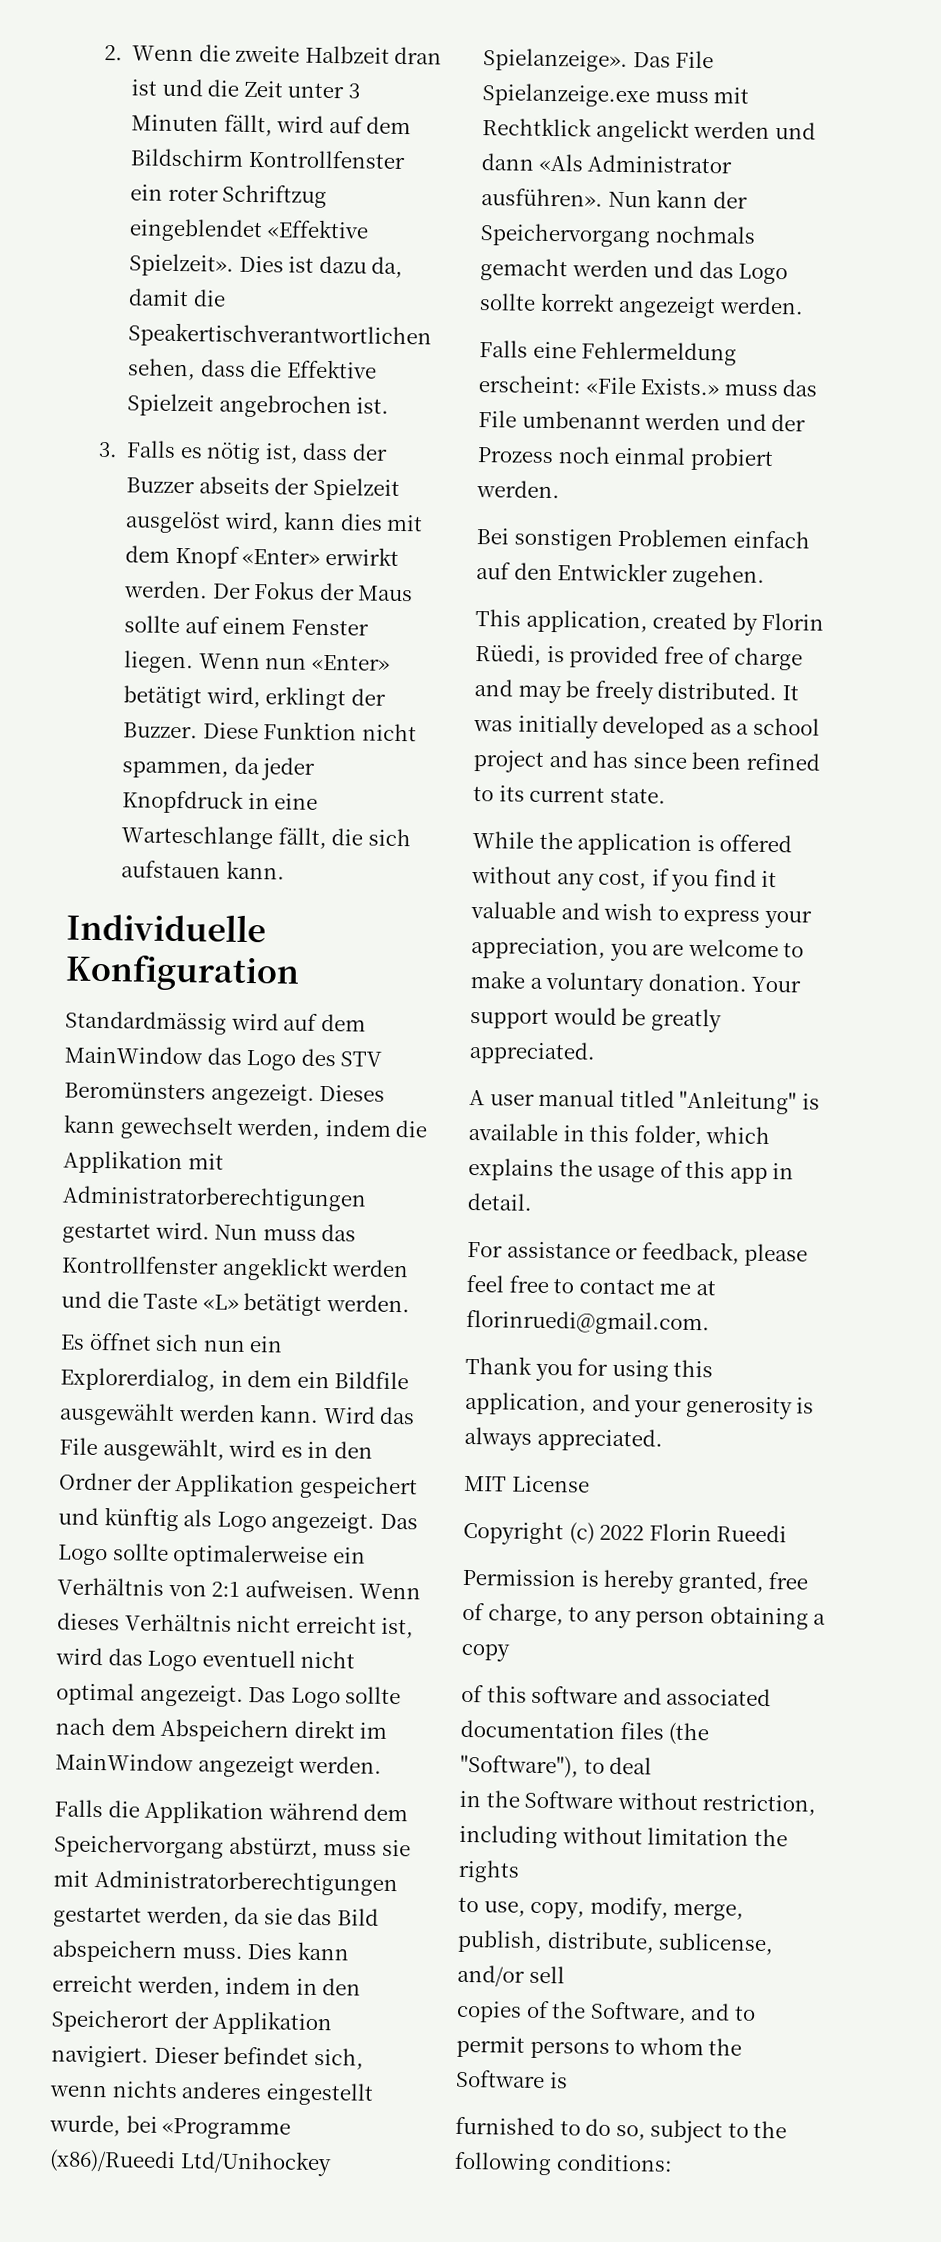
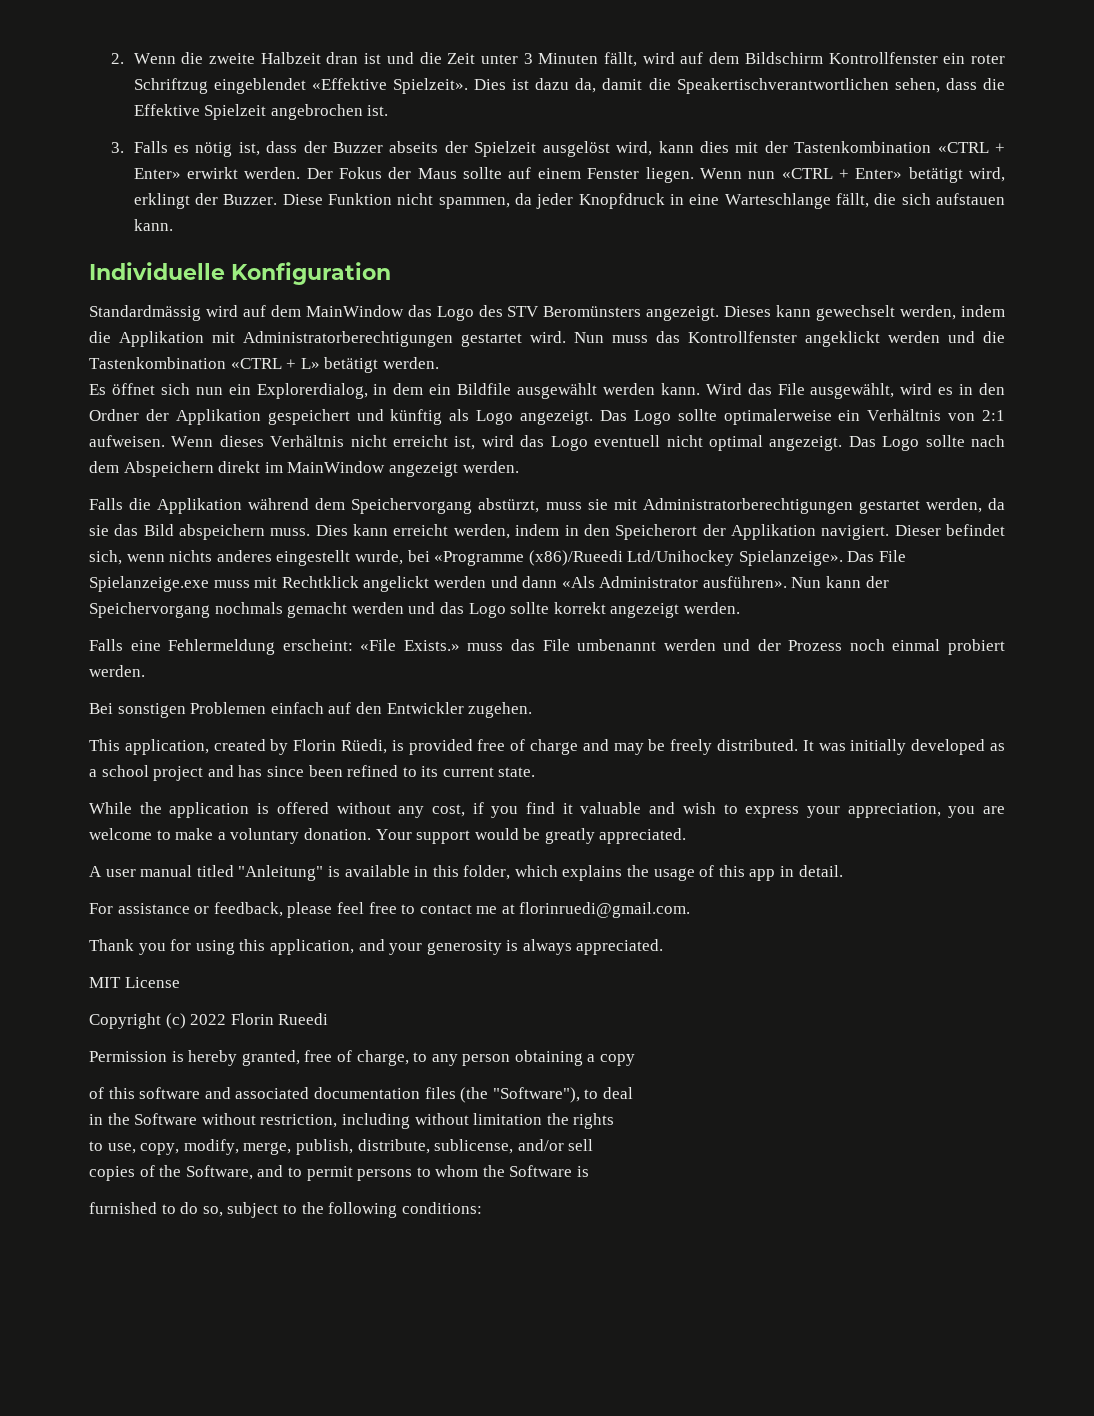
[125,545,321,569] dem Knopf «Enter» -> [764,141,1005,153] [133,168,181,179] der Tastenkombination «CTRL + Enter»
[311,654,390,671] «Enter» -> [781,168,903,179] «CTRL + Enter»
[143,1293,239,1310] Taste «L» -> [89,357,320,369] Tastenkombination «CTRL + L»

